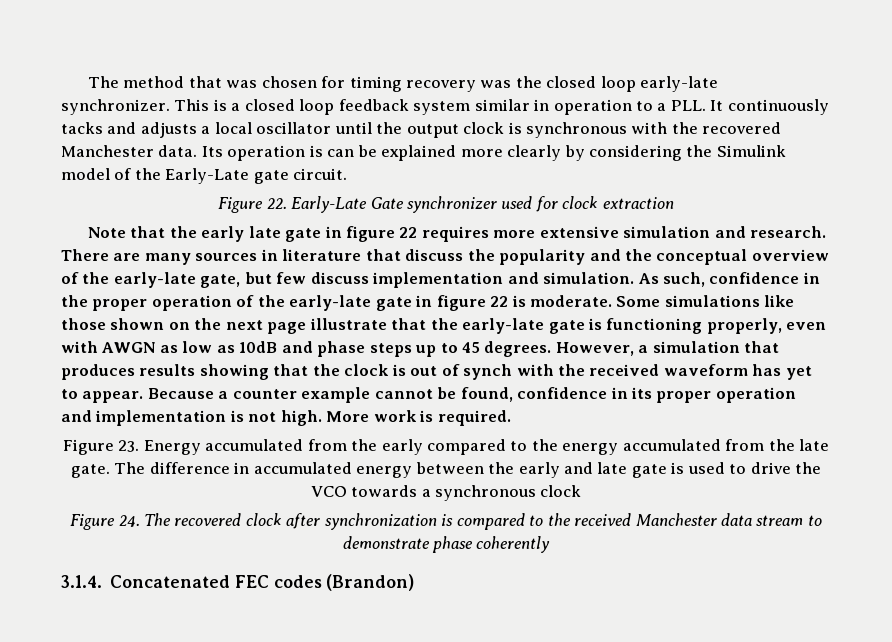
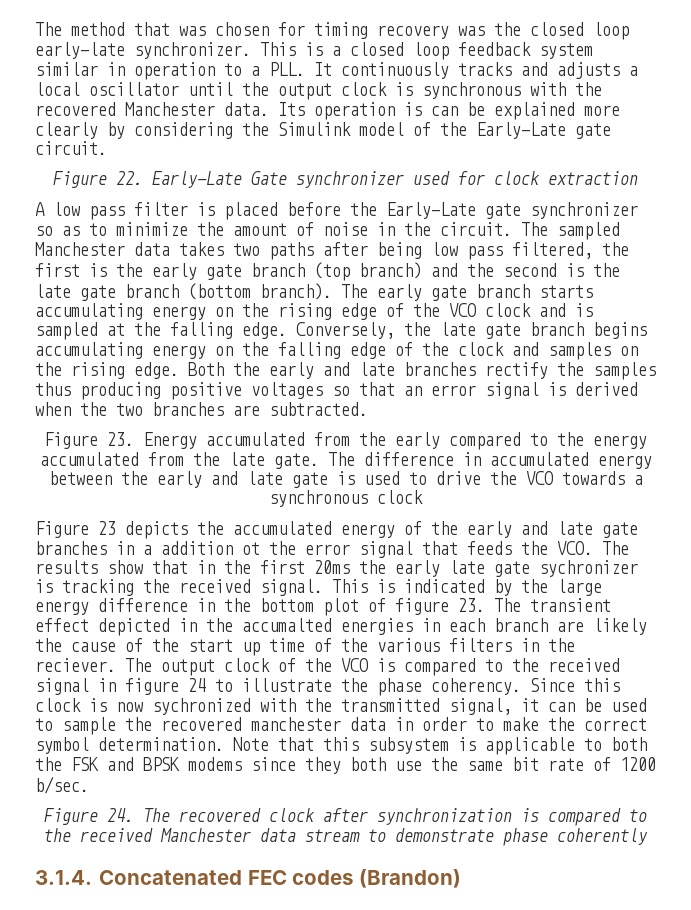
[61,122,103,134] tacks -> [458,62,512,76] tracks
[87,226,827,242] [61,249,829,265] [61,272,820,288] [61,295,795,311] [61,318,827,334] [61,341,780,357] [61,364,812,380] [61,387,796,403] [61,410,511,426] Note that the early late gate in figure 22 requires more extensive simulation and research. There are many sources in literature that discuss the popularity and the conceptual overview of the early-late gate, but few discuss implementation and simulation. As such, confidence in the proper operation of the early-late gate in figure 22 is moderate. Some simulations like those shown on the next page illustrate that the early-late gate is functioning properly, even with AWGN as low as 10dB and phase steps up to 45 degrees. However, a simulation that produces results showing that the clock is out of synch with the received waveform has yet to appear. Because a counter example cannot be found, confidence in its proper operation and implementation is not high. More work is required. -> [35,202,638,220] [35,222,620,240] [35,242,629,260] [35,262,620,281] [35,283,593,301] [35,303,593,320] [35,322,647,340] [35,342,638,360] [35,362,656,380] [35,382,638,400] [35,402,368,416] A low pass filter is placed before the Early-Late gate synchronizer so as to minimize the amount of noise in the circuit. The sampled Manchester data takes two paths after being low pass filtered, the first is the early gate branch (top branch) and the second is the late gate branch (bottom branch). The early gate branch starts accumulating energy on the rising edge of the VCO clock and is sampled at the falling edge. Conversely, the late gate branch begins accumulating energy on the falling edge of the clock and samples on the rising edge. Both the early and late branches rectify the samples thus producing positive voltages so that an error signal is derived when the two branches are subtracted.
(582, 491) none -> [35,521,638,539] [35,541,629,558] [35,560,638,577] [35,579,602,596] [35,598,611,616] [35,618,647,636] [35,638,575,656] [35,658,620,676] [35,678,620,696] [35,698,647,715] [35,717,647,735] [35,737,647,755] [35,757,656,774] [35,776,89,794] // Figure 23 depicts the accumulated energy of the early and late gate branches in a addition ot the error signal that feeds the VCO. The results show that in the first 20ms the early late gate sychronizer is tracking the received signal. This is indicated by the large energy difference in the bottom plot of figure 23. The transient effect depicted in the accumalted energies in each branch are likely the cause of the start up time of the various filters in the reciever. The output clock of the VCO is compared to the received signal in figure 24 to illustrate the phase coherency. Since this clock is now sychronized with the transmitted signal, it can be used to sample the recovered manchester data in order to make the correct symbol determination. Note that this subsystem is applicable to both the FSK and BPSK modems since they both use the same bit rate of 1200 b/sec.

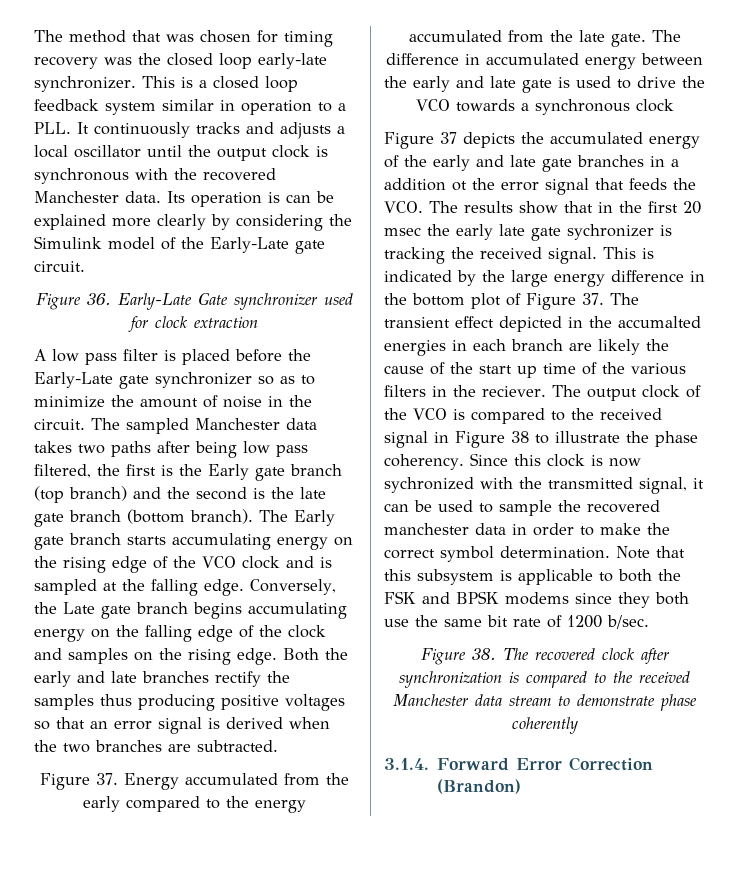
[116,171,143,185] 22. -> [87,293,111,305] 36.
[152,263,197,280] early -> [208,464,249,480] Early
[377,284,422,301] early -> [294,510,335,526] Early
[440,322,476,336] late -> [63,602,95,614] Late
[107,432,134,446] 23. -> [96,773,118,785] 37.
[98,521,116,535] 23 -> [440,132,457,144] 37
[314,560,350,574] 20ms -> [683,201,701,214] [384,227,421,236] 20 msec
[395,598,485,615] figure 23. -> [526,293,604,310] Figure 37.
[125,678,206,695] figure 24 -> [455,431,529,448] Figure 38
[107,808,134,822] 24. -> [471,648,496,660] 38.
[99,870,354,885] Concatenated FEC codes -> [437,757,654,771] Forward Error Correction

